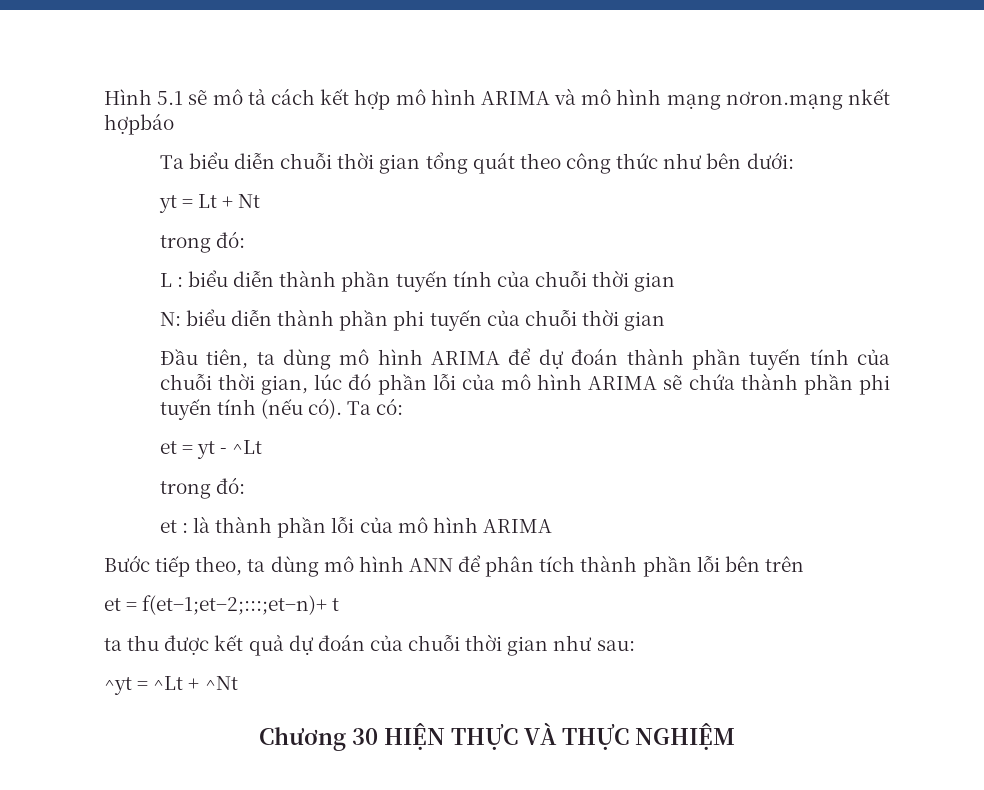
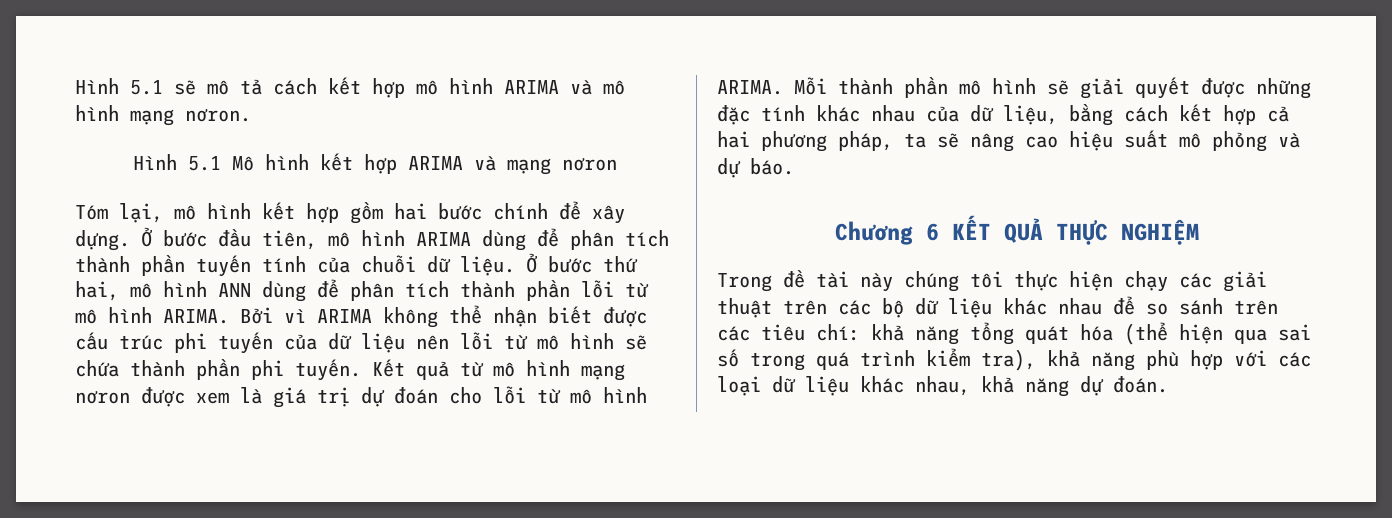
[725,89,890,110] [104,113,174,135] [159,152,794,174] [158,194,261,213] [159,231,245,253] [159,270,676,292] [159,309,666,331] [159,348,891,370] [159,373,891,395] [159,398,404,420] [159,440,263,459] [159,477,245,499] [159,516,552,538] [104,555,319,577] nơron.mạng nkết hợpbáo // Ta biểu diễn chuỗi thời gian tổng quát theo công thức như bên dưới: // yt = Lt + Nt // trong đó: // L : biểu diễn thành phần tuyến tính của chuỗi thời gian // N: biểu diễn thành phần phi tuyến của chuỗi thời gian // Đầu tiên, ta dùng mô hình ARIMA để dự đoán thành phần tuyến tính của chuỗi thời gian, lúc đó phần lỗi của mô hình ARIMA sẽ chứa thành phần phi tuyến tính (nếu có). Ta có: // et = yt - ^Lt // trong đó: // et : là thành phần lỗi của mô hình ARIMA // Bước tiếp theo, ta dùng -> [185,109,251,122] [133,153,617,175] [75,201,625,224] [75,227,669,251] [75,253,638,277] [75,281,119,301] nơron. // Hình 5.1 Mô hình kết hợp ARIMA và mạng nơron // Tóm lại, mô hình kết hợp gồm hai bước chính để xây dựng. Ở bước đầu tiên, mô hình ARIMA dùng để phân tích thành phần tuyến tính của chuỗi dữ liệu. Ở bước thứ hai,
(453, 565) none -> [262,281,306,302] dùng
[724,556,804,572] [104,595,340,615] [104,634,635,656] [104,676,238,695] [259,722,735,751] bên trên // et = f(et−1;et−2;:::;et−n)+ t // ta thu được kết quả dự đoán của chuỗi thời gian như sau: // ^yt = ^Lt + ^Nt // Chương 30 HIỆN THỰC VÀ THỰC NGHIỆM -> [625,283,649,298] [75,305,647,328] [75,332,647,354] [75,359,625,381] [75,386,647,408] [717,77,1311,99] [717,103,1289,126] [717,130,1300,152] [717,158,794,178] [835,215,1199,245] [717,270,1267,292] [717,296,1278,318] [717,322,1311,345] [717,348,1311,371] [717,376,1168,397] từ mô hình ARIMA. Bởi vì ARIMA không thể nhận biết được cấu trúc phi tuyến của dữ liệu nên lỗi từ mô hình sẽ chứa thành phần phi tuyến. Kết quả từ mô hình mạng nơron được xem là giá trị dự đoán cho lỗi từ mô hình ARIMA. Mỗi thành phần mô hình sẽ giải quyết được những đặc tính khác nhau của dữ liệu, bằng cách kết hợp cả hai phương pháp, ta sẽ nâng cao hiệu suất mô phỏng và dự báo. // Chương 6 KẾT QUẢ THỰC NGHIỆM // Trong đề tài này chúng tôi thực hiện chạy các giải thuật trên các bộ dữ liệu khác nhau để so sánh trên các tiêu chí: khả năng tổng quát hóa (thể hiện qua sai số trong quá trình kiểm tra), khả năng phù hợp với các loại dữ liệu khác nhau, khả năng dự đoán.

